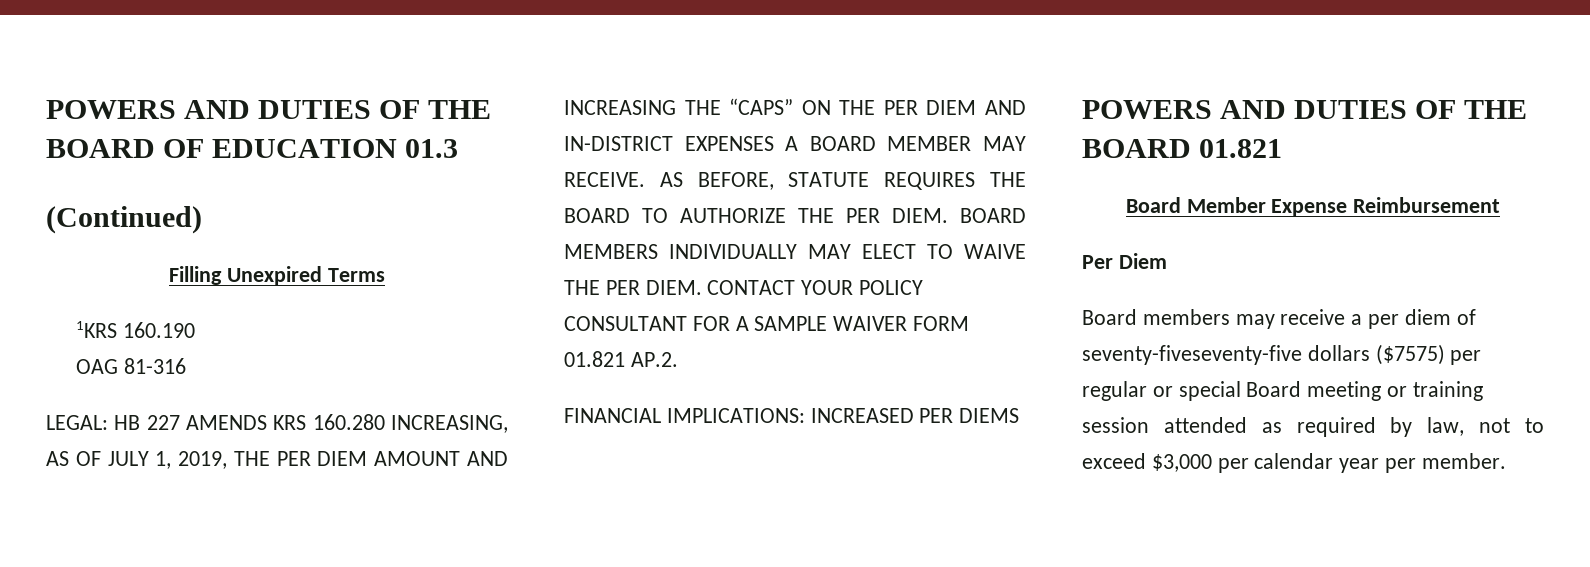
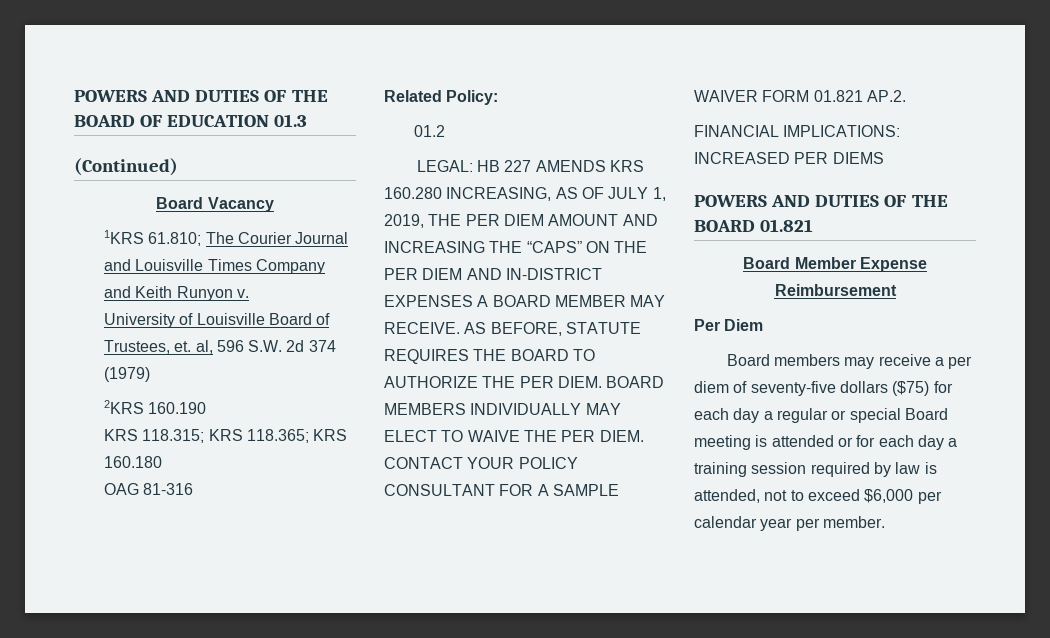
[169,266,385,285] [76,321,195,338] Filling Unexpired Terms // 1KRS 160.190 -> [156,197,274,212] [103,230,349,246] [103,259,325,274] [103,286,249,301] [103,313,331,328] [103,340,336,354] [103,367,150,382] [103,400,207,414] [103,429,348,443] [103,456,162,468] Board Vacancy // 1KRS 61.810; The Courier Journal and Louisville Times Company and Keith Runyon v. // University of Louisville Board of Trustees, et. al, 596 S.W. 2d 374 (1979) // 2KRS 160.190 // KRS 118.315; KRS 118.365; KRS 160.180
(186, 366) none -> [384,90,499,105] [413,125,445,137] // Related Policy: // 01.2
[1082,344,1482,365] seventy-fiveseventy-five dollars ($7575) per -> [750,381,953,396] [694,408,773,423] seventy-five dollars ($75) for each day a
[1387,381,1483,401] [1082,417,1465,437] or training session attended as required by law, -> [755,435,958,450] [694,462,937,477] [694,489,760,503] is attended or for each day a training session required by law is attended,
[1151,454,1212,472] $3,000 -> [864,489,914,503] $6,000

